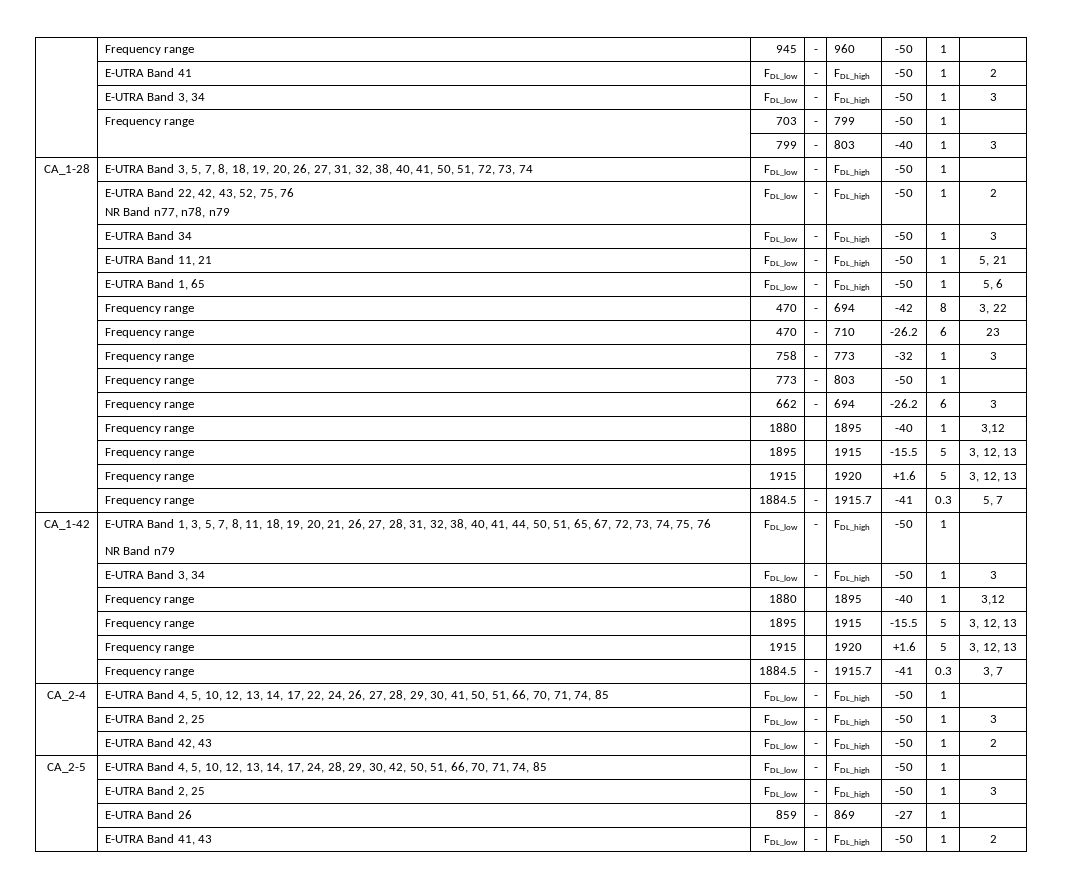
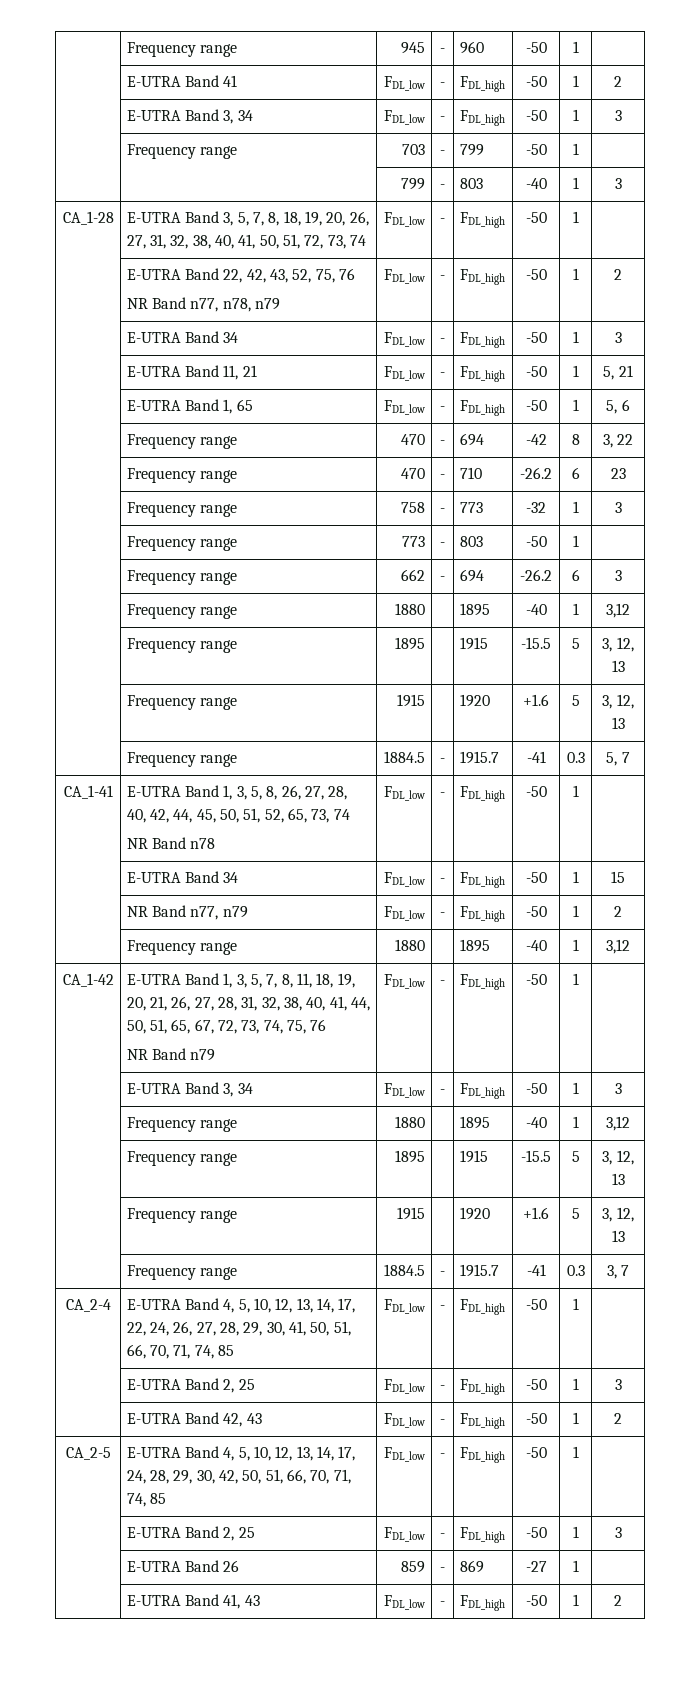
(1004, 500) none -> [63,785,113,799] [126,785,348,800] [126,808,350,823] [126,837,216,849] [384,786,426,801] [440,792,445,797] [459,786,505,802] [525,786,547,797] [572,785,579,797] [126,871,239,883] [384,872,426,887] [440,878,445,883] [459,872,505,888] [525,872,547,883] [572,871,579,883] [611,871,625,883] [126,905,248,920] [384,906,426,921] [440,912,445,917] [459,906,505,922] [525,906,547,917] [572,905,579,917] [614,906,622,917] [126,940,238,955] [395,939,426,951] [459,939,490,952] [525,940,547,951] [572,939,579,951] [606,939,630,954] // CA_1-41 | E-UTRA Band 1, 3, 5, 8, 26, 27, 28, 40, 42, 44, 45, 50, 51, 52, 65, 73, 74 // NR Band n78 | FDL_low | - | FDL_high | -50 | 1 | // | E-UTRA Band 34 | FDL_low | - | FDL_high | -50 | 1 | 15 // | NR Band n77, n79 | FDL_low | - | FDL_high | -50 | 1 | 2 // | Frequency range | 1880 | | 1895 | -40 | 1 | 3,12

